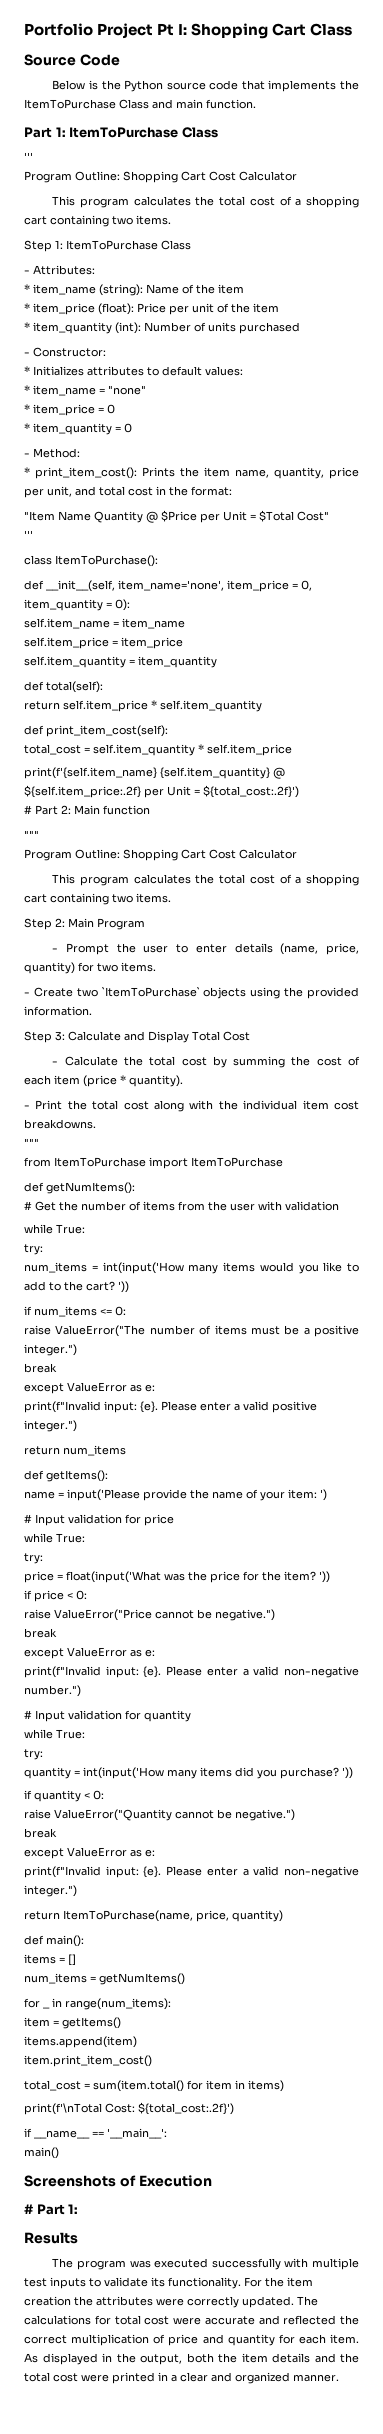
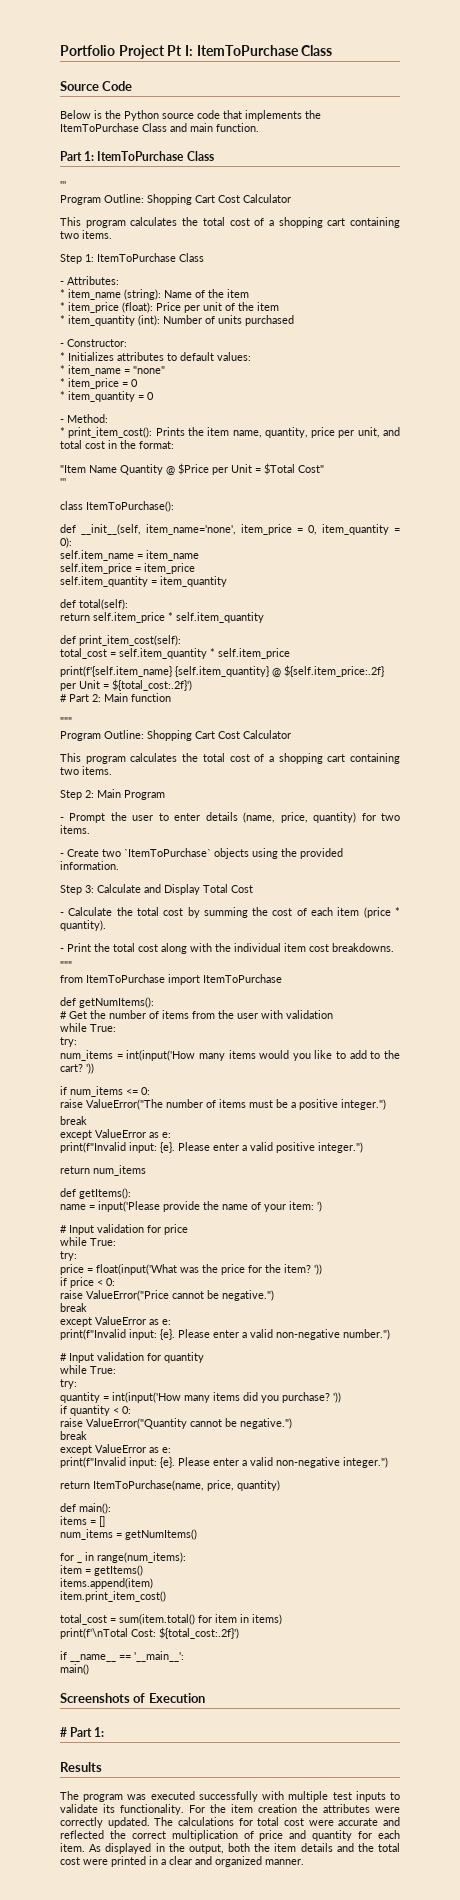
[191,23,307,39] Shopping Cart -> [196,45,299,56] ItemToPurchase

